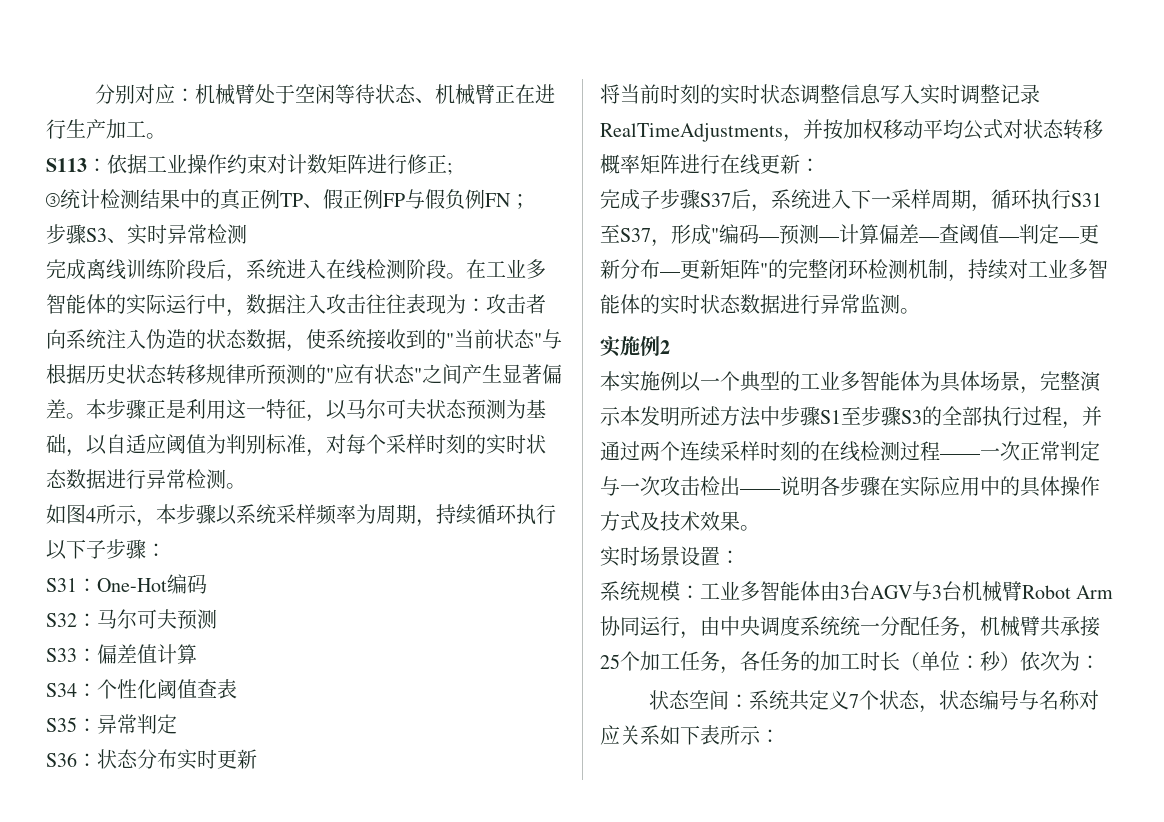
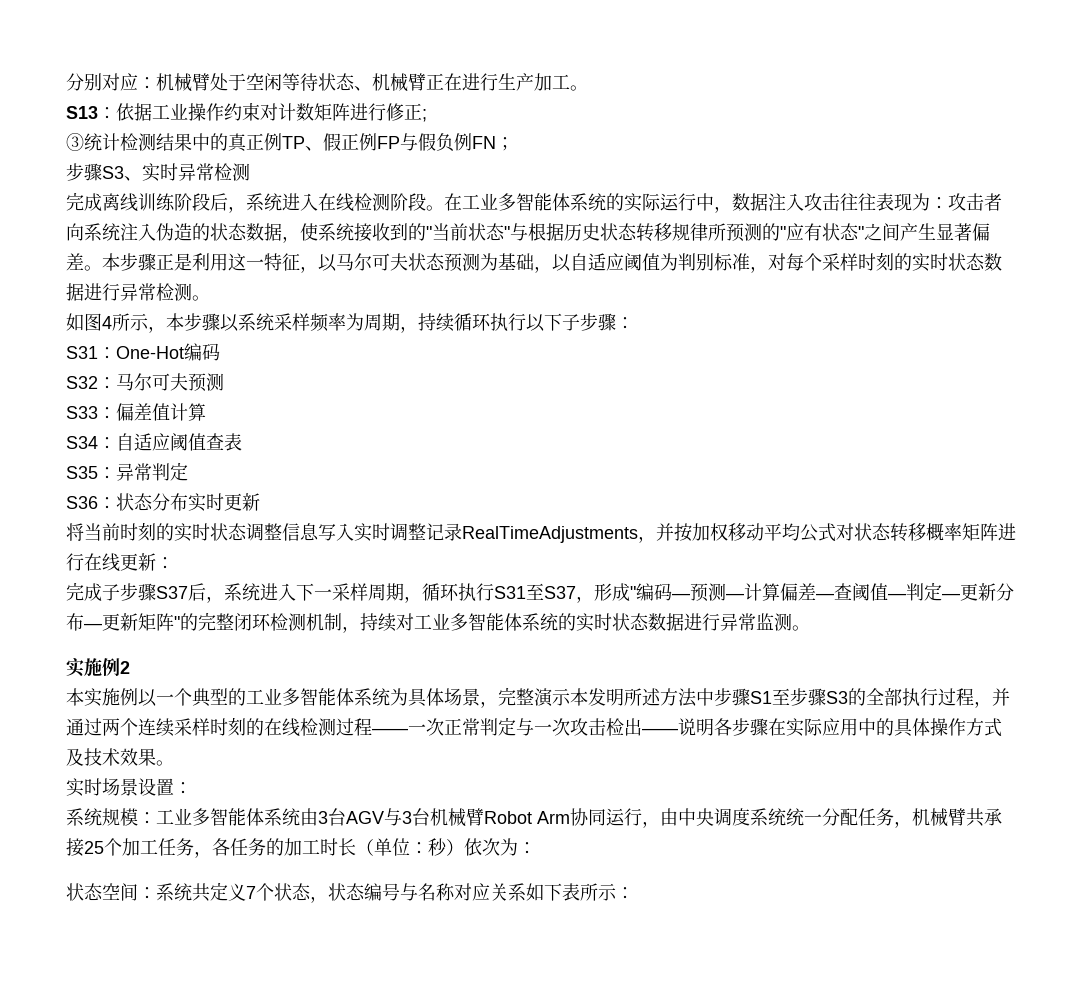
[46,158,87,172] S113 -> [66,106,98,119] S13
(106, 304) none -> [570,193,606,211] 系统
[97,679,157,699] 个性化 -> [116,433,170,451] 自适应
(640, 304) none -> [522,613,558,631] 系统
(920, 381) none -> [354,688,390,706] 系统
(820, 591) none -> [264,808,300,826] 系统

